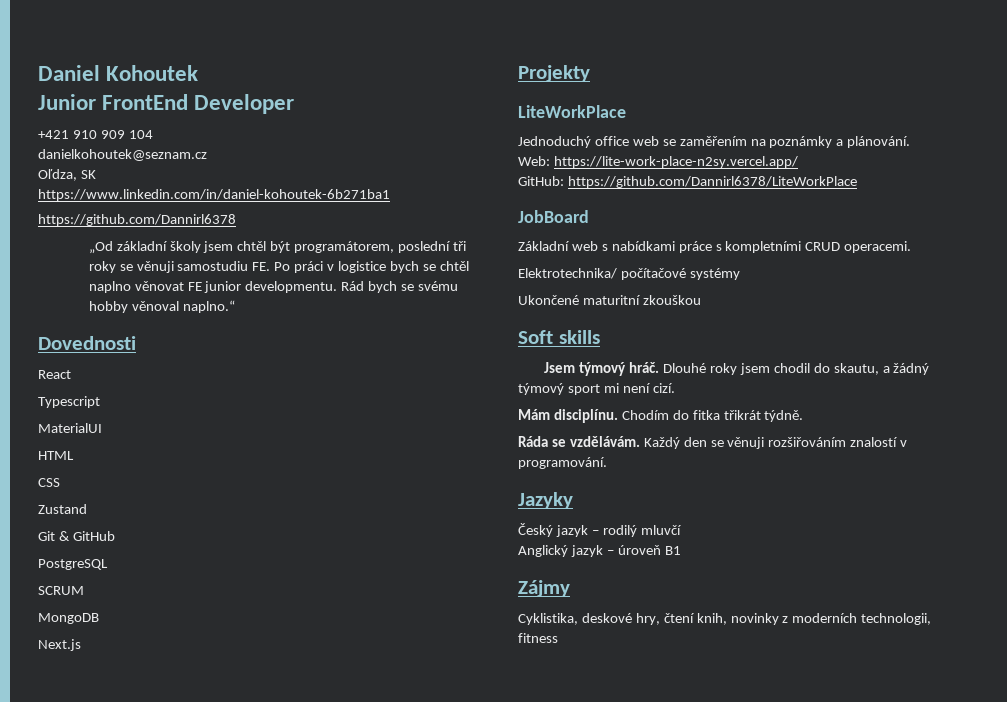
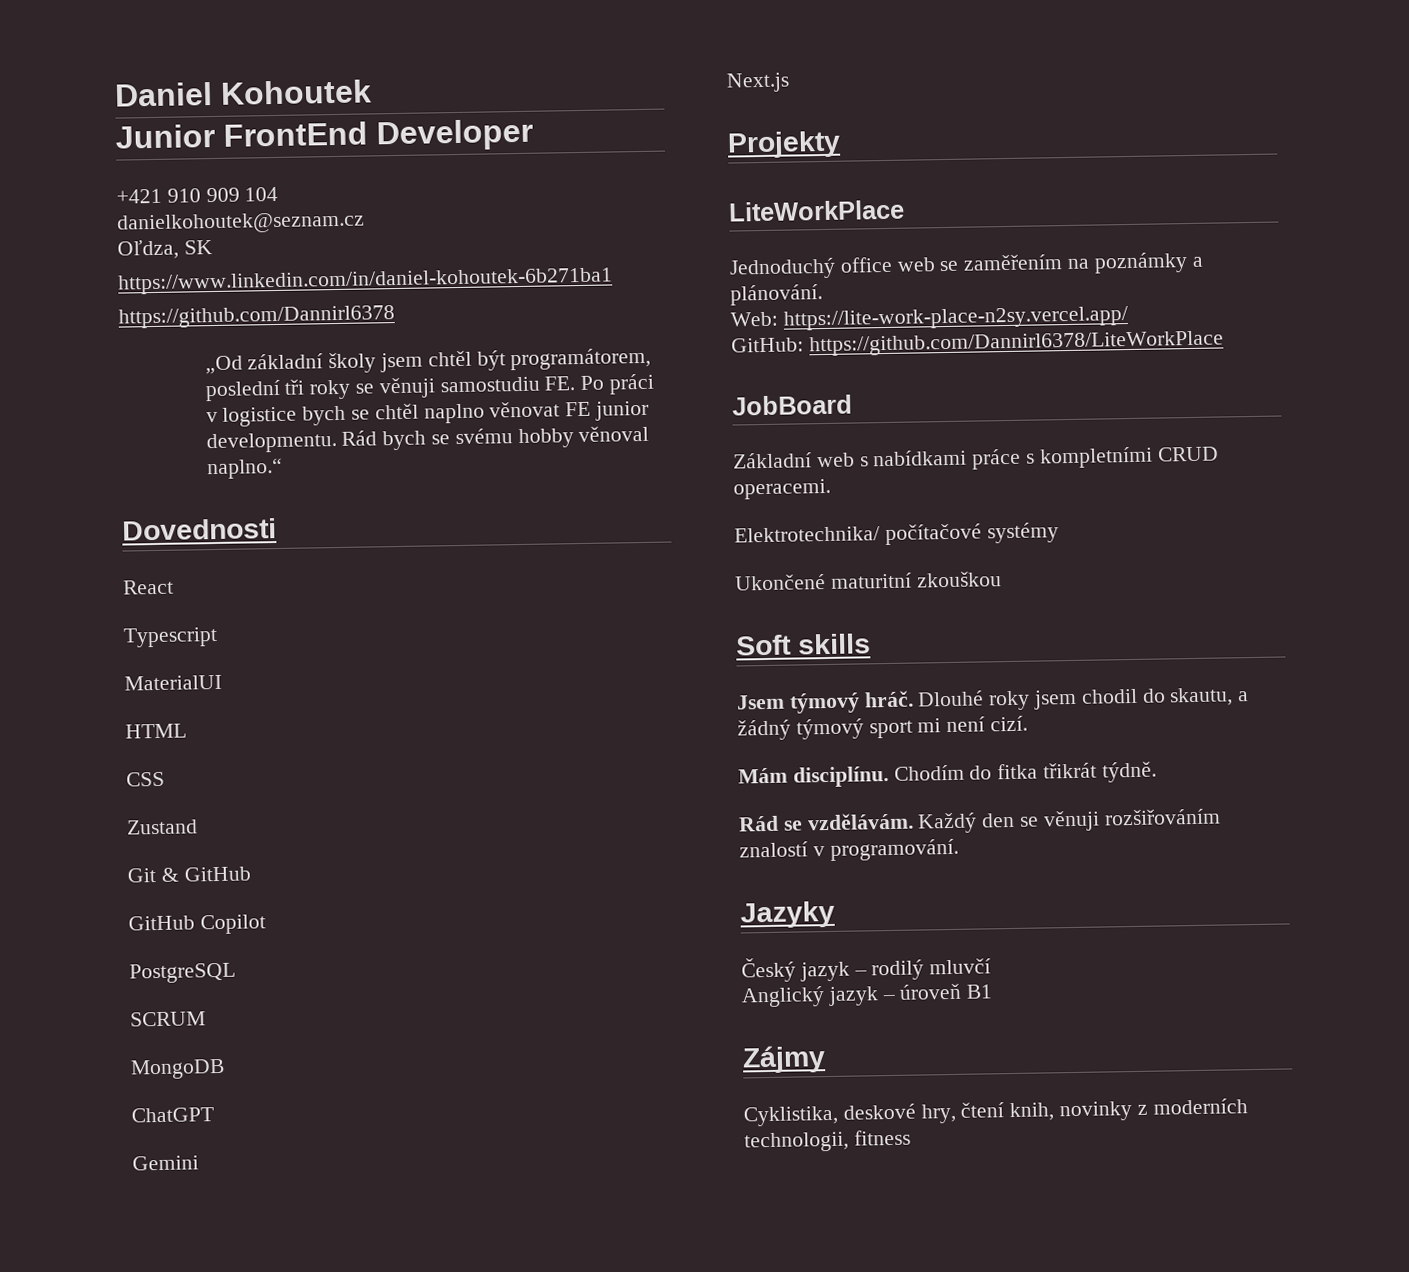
(115, 536) none -> [128,914,266,935] // GitHub Copilot
(99, 618) none -> [131,1107,214,1123] [132,1155,199,1171] // ChatGPT // Gemini
[518,436,548,447] Ráda -> [738,815,779,832] Rád

